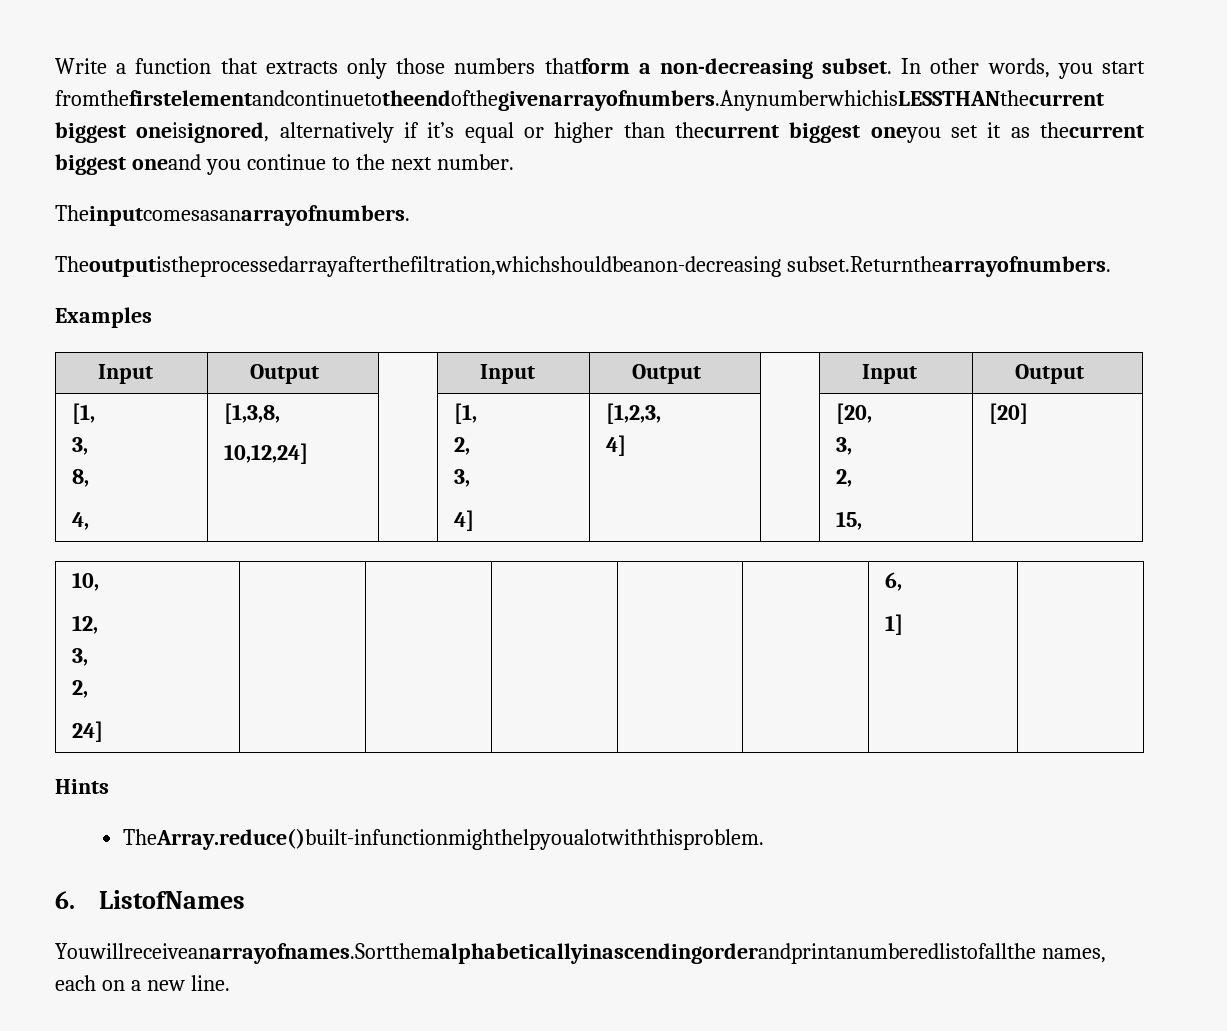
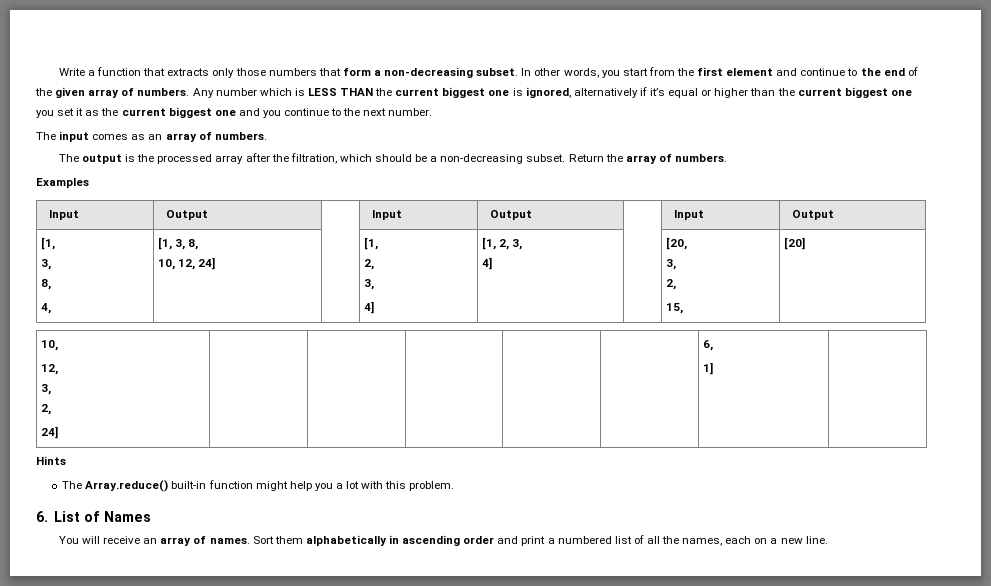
[544,58,630,74] thatform -> [318,68,371,76] that form
[55,90,1104,111] [55,122,270,143] fromthefirstelementandcontinuetotheendofthegivenarrayofnumbers.AnynumberwhichisLESSTHANthecurrent biggest oneisignored, -> [648,67,918,76] [35,87,571,98] from the first element and continue to the end of the given array of numbers. Any number which is LESS THAN the current biggest one is ignored,
[675,122,1145,143] [55,154,201,175] thecurrent biggest oneyou set it as thecurrent biggest oneand -> [777,87,912,98] [36,107,260,118] the current biggest one you set it as the current biggest one and
[55,205,410,226] [55,256,1111,277] Theinputcomesasanarrayofnumbers. // Theoutputistheprocessedarrayafterthefiltration,whichshouldbeanon-decreasing subset.Returnthearrayofnumbers. -> [36,131,267,142] [58,153,727,164] The input comes as an array of numbers. // The output is the processed array after the filtration, which should be a non-decreasing subset. Return the array of numbers.
[224,403,281,424] [224,443,309,464] [1,3,8, // 10,12,24] -> [157,237,199,250] [157,257,216,270] [1, 3, 8, // 10, 12, 24]
[606,403,662,424] [1,2,3, -> [481,237,523,250] [1, 2, 3,
[122,828,764,850] [55,890,245,909] [55,943,1036,964] TheArray.reduce()built-infunctionmighthelpyoualotwiththisproblem. // 6. ListofNames // Youwillreceiveanarrayofnames.Sortthemalphabeticallyinascendingorderandprintanumberedlistofallthe -> [62,480,455,492] [36,511,151,522] [58,535,680,546] The Array.reduce() built-in function might help you a lot with this problem. // 6. List of Names // You will receive an array of names. Sort them alphabetically in ascending order and print a numbered list of all the

